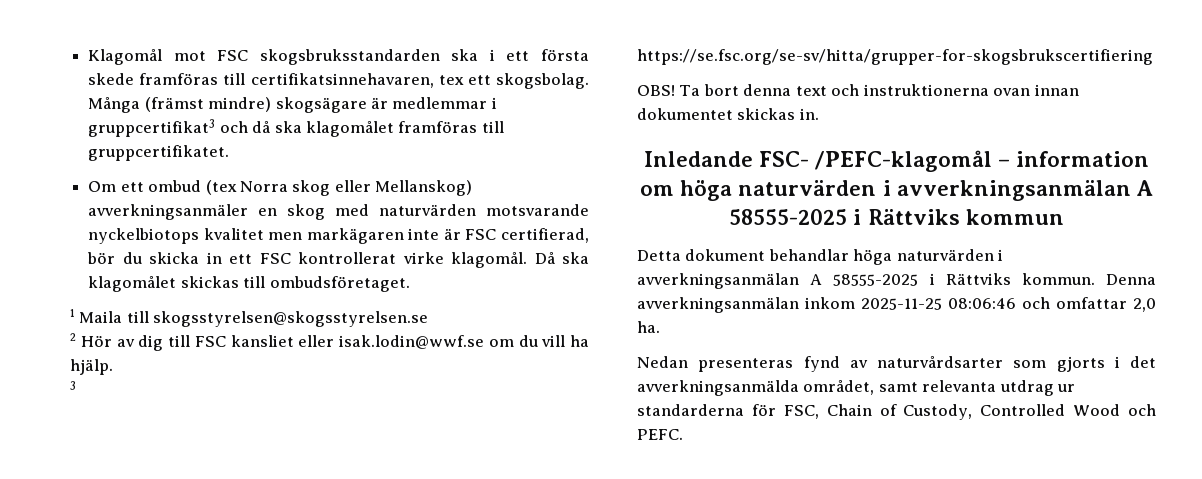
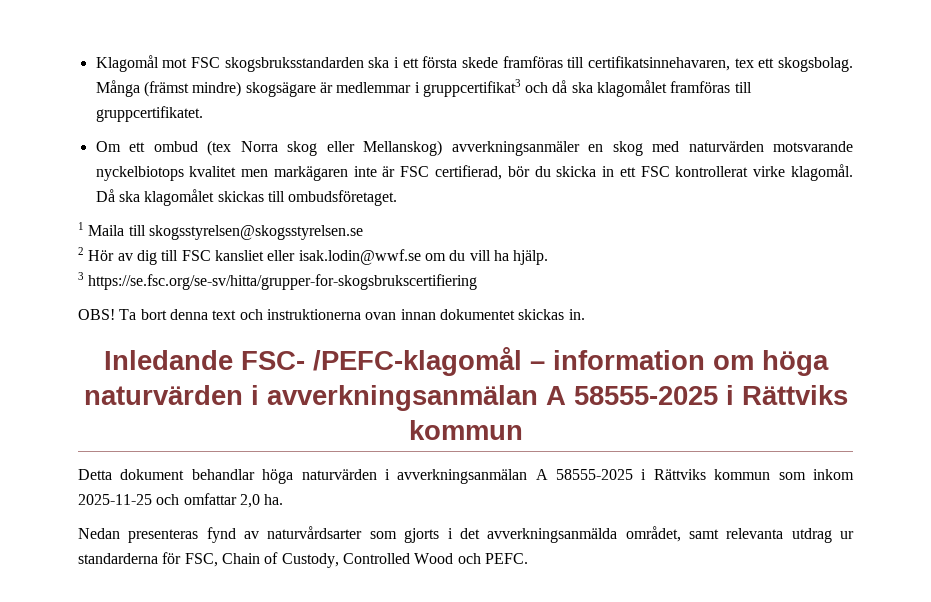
[1021,273,1156,285] [637,297,799,313] kommun. Denna avverkningsanmälan -> [714,469,806,480] kommun som
[948,298,1016,309] 08:06:46 -> (152, 499) none

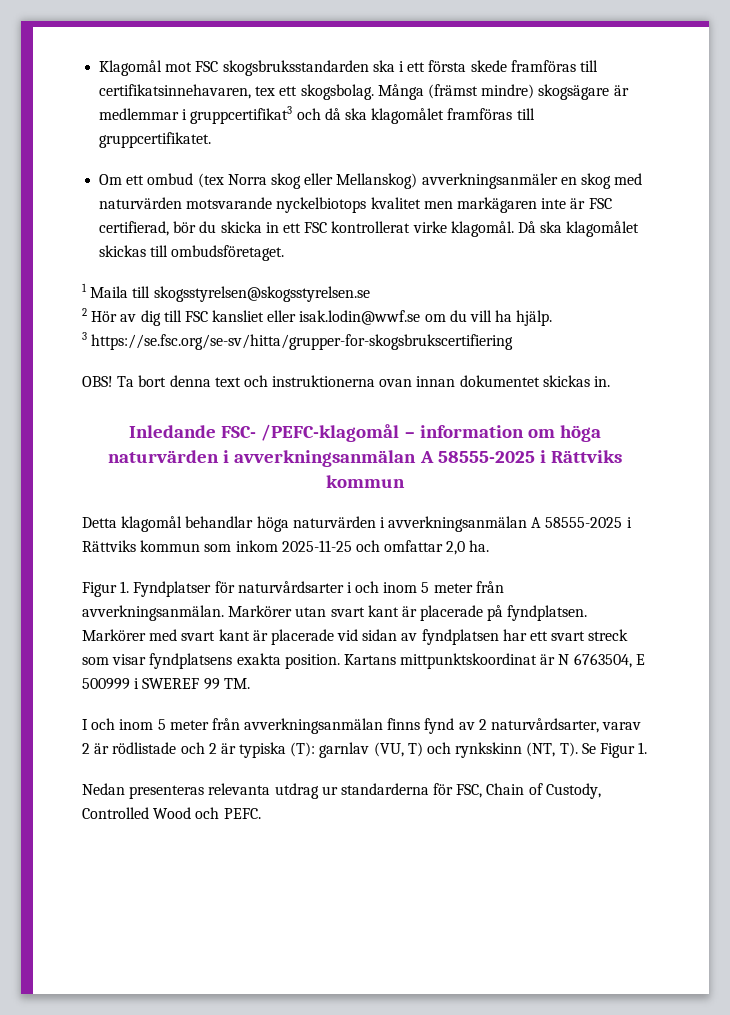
[120,469,185,480] dokument -> [121,516,183,532] klagomål
[78,526,719,543] Nedan presenteras fynd av naturvårdsarter som gjorts i det avverkningsanmälda området, samt -> [82,581,504,597] [82,605,588,621] [82,629,629,645] [82,653,645,669] [82,678,250,690] [82,718,642,734] [82,742,648,758] [82,783,205,799] Figur 1. Fyndplatser för naturvårdsarter i och inom 5 meter från avverkningsanmälan. Markörer utan svart kant är placerade på fyndplatsen. Markörer med svart kant är placerade vid sidan av fyndplatsen har ett svart streck som visar fyndplatsens exakta position. Kartans mittpunktskoordinat är N 6763504, E 500999 i SWEREF 99 TM. // I och inom 5 meter från avverkningsanmälan finns fynd av 2 naturvårdsarter, varav 2 är rödlistade och 2 är typiska (T): garnlav (VU, T) och rynkskinn (NT, T). Se Figur 1. // Nedan presenteras

